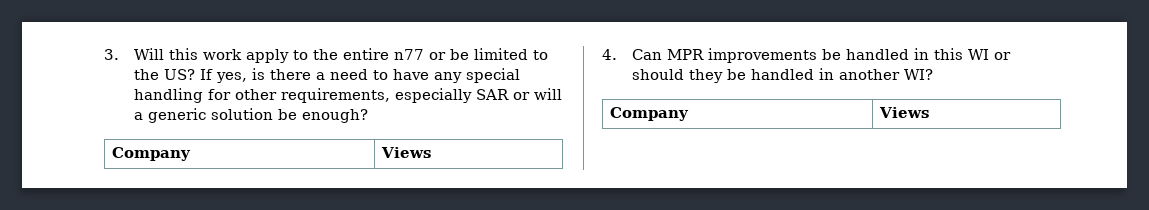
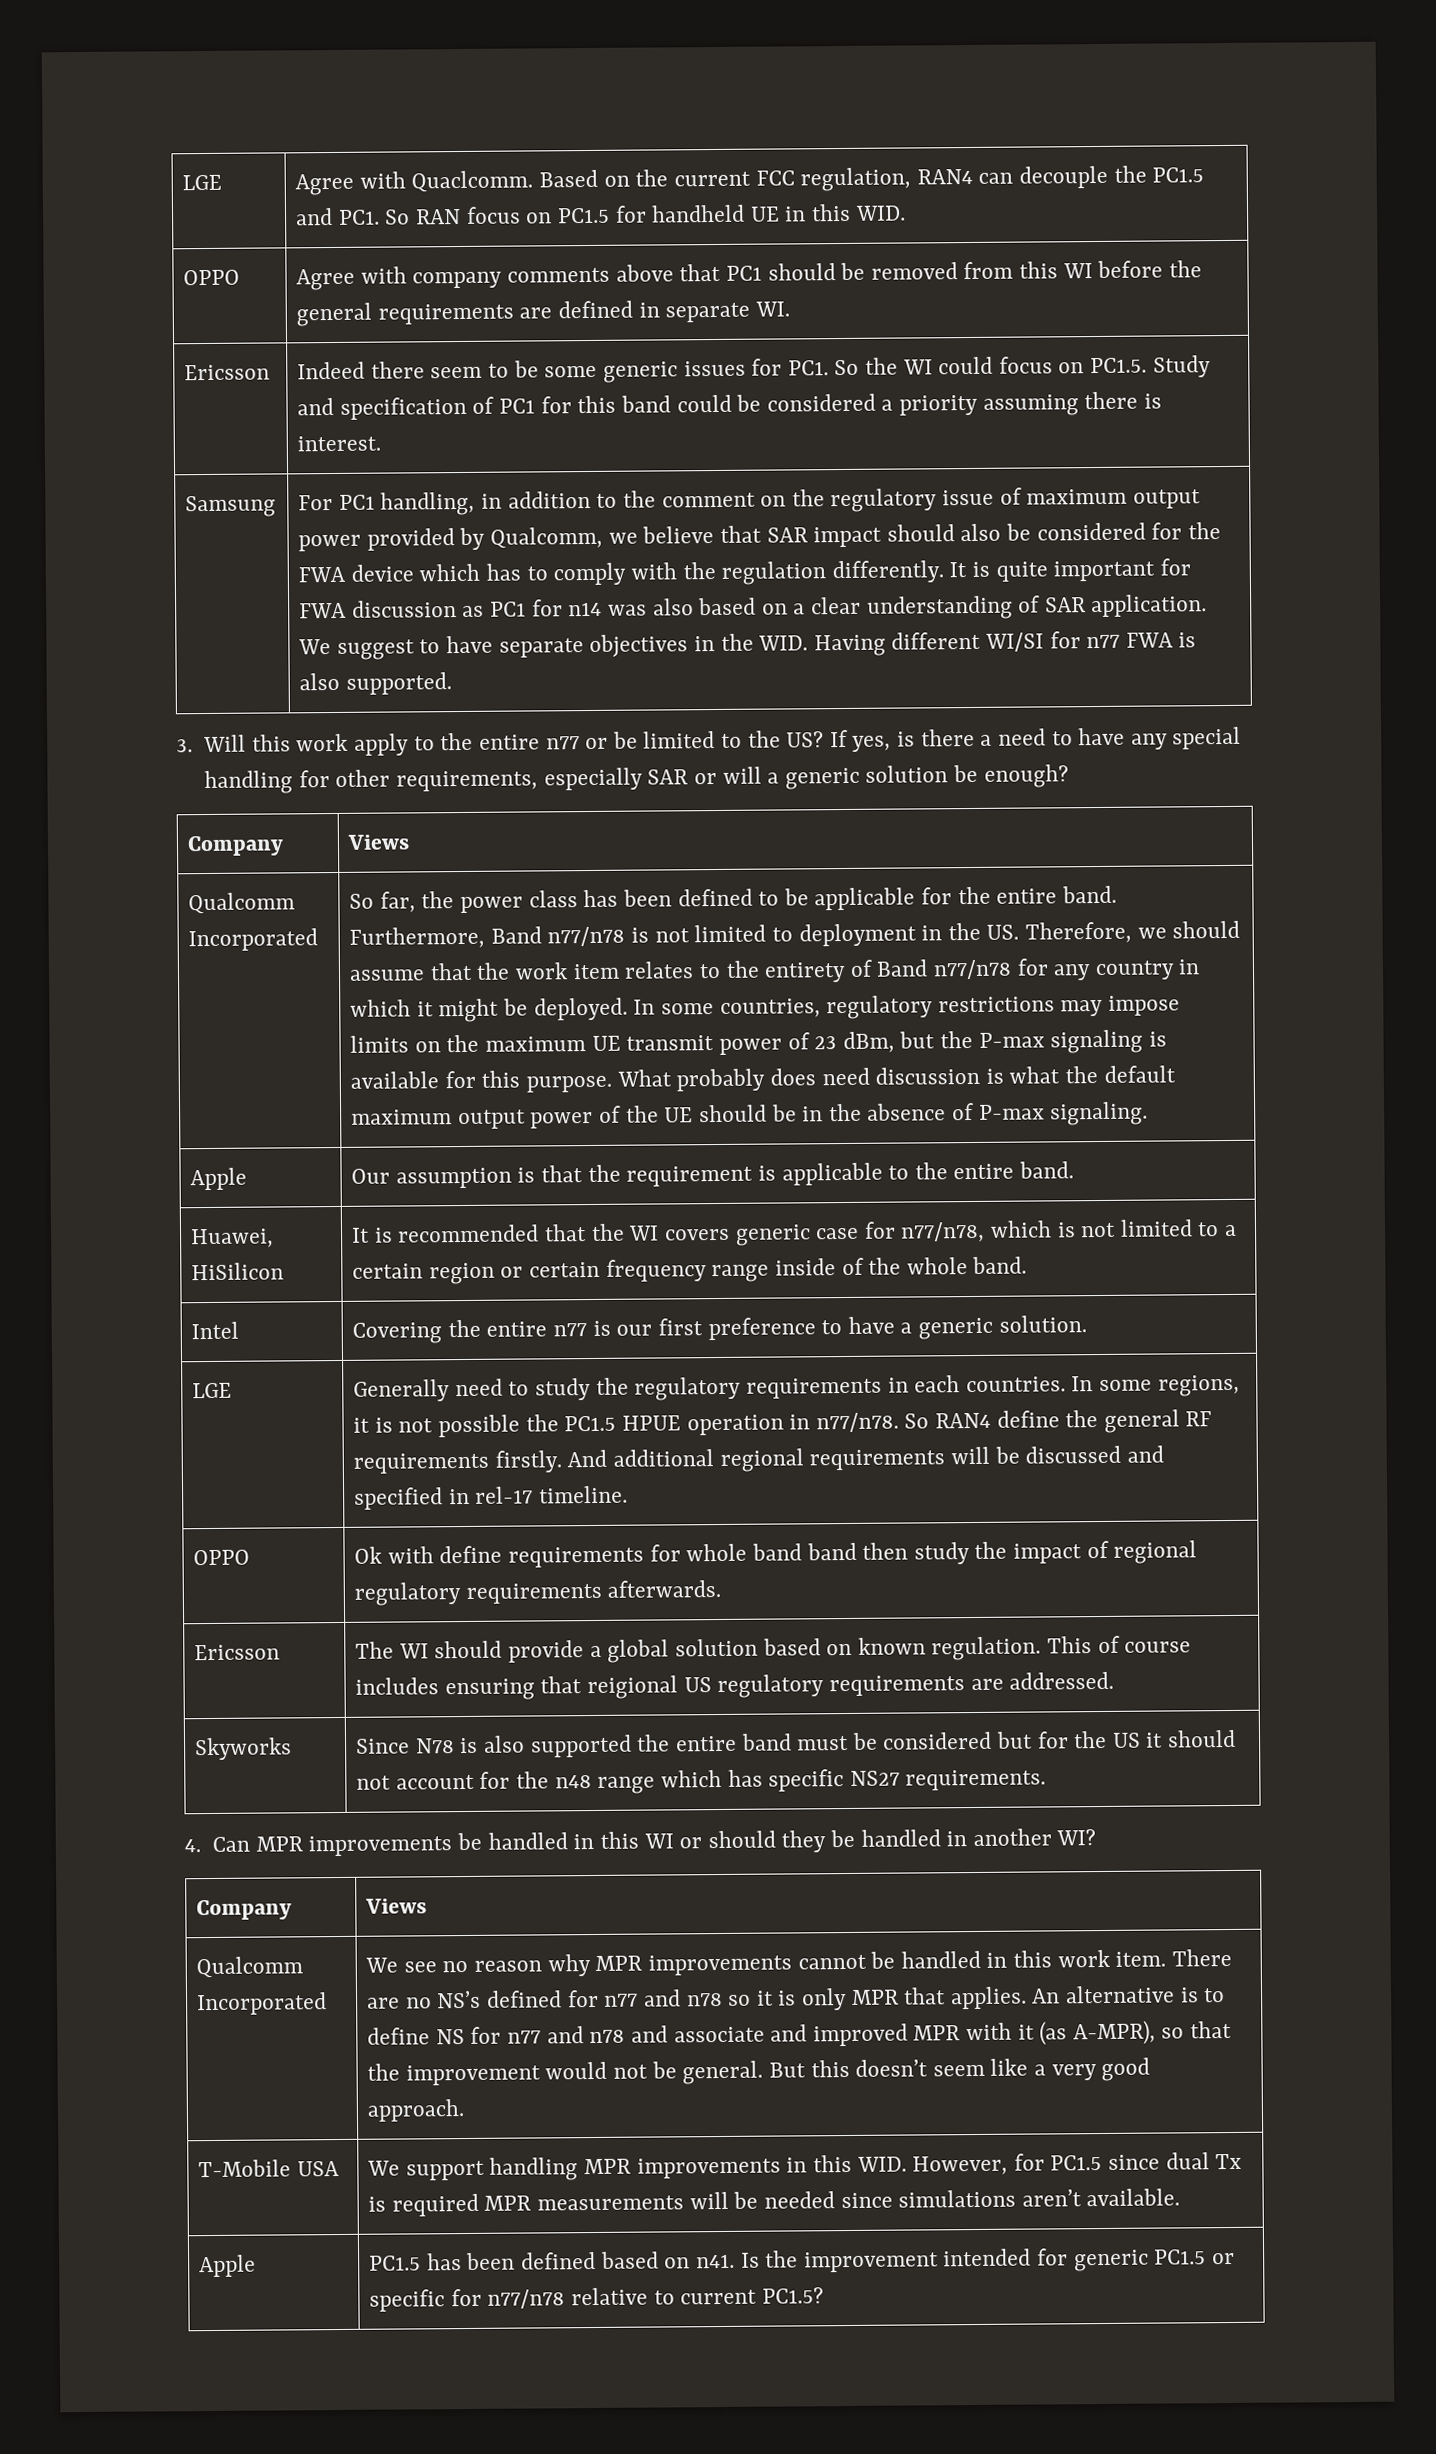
(104, 54) none -> [182,174,223,191] [295,165,1205,196] [295,203,906,226] [183,269,241,286] [296,260,1202,291] [296,300,790,327] [184,364,271,381] [297,355,1211,383] [297,391,1162,420] [297,435,382,452] [185,495,277,518] [298,487,1201,516] [298,522,1221,552] [298,558,1191,586] [299,594,1208,620] [298,631,1197,660] [299,672,452,695] LGE | Agree with Quaclcomm. Based on the current FCC regulation, RAN4 can decouple the PC1.5 and PC1. So RAN focus on PC1.5 for handheld UE in this WID. // OPPO | Agree with company comments above that PC1 should be removed from this WI before the general requirements are defined in separate WI. // Ericsson | Indeed there seem to be some generic issues for PC1. So the WI could focus on PC1.5. Study and specification of PC1 for this band could be considered a priority assuming there is interest. // Samsung | For PC1 handling, in addition to the comment on the regulatory issue of maximum output power provided by Qualcomm, we believe that SAR impact should also be considered for the FWA device which has to comply with the regulation differently. It is quite important for FWA discussion as PC1 for n14 was also based on a clear understanding of SAR application. We suggest to have separate objectives in the WID. Having different WI/SI for n77 FWA is also supported. //
(432, 152) none -> [188,892,296,915] [188,928,319,952] [349,885,1117,914] [349,920,1241,949] [349,958,1201,983] [350,995,1180,1023] [350,1029,1167,1055] [350,1065,1176,1093] [351,1101,1149,1130] [190,1167,248,1191] [351,1161,1074,1189] [191,1228,275,1249] [191,1262,285,1281] [351,1219,1238,1246] [352,1256,1028,1285] [191,1321,240,1340] [352,1315,1087,1344] [192,1382,233,1399] [353,1374,1240,1402] [353,1409,1213,1438] [353,1445,1164,1474] [354,1485,629,1510] [193,1549,251,1566] [354,1540,1198,1568] [354,1579,722,1606] [194,1644,281,1661] [355,1635,1192,1663] [355,1671,1115,1701] [194,1737,293,1761] [356,1729,1237,1758] [356,1769,1047,1794] // Qualcomm Incorporated | So far, the power class has been defined to be applicable for the entire band. Furthermore, Band n77/n78 is not limited to deployment in the US. Therefore, we should assume that the work item relates to the entirety of Band n77/n78 for any country in which it might be deployed. In some countries, regulatory restrictions may impose limits on the maximum UE transmit power of 23 dBm, but the P-max signaling is available for this purpose. What probably does need discussion is what the default maximum output power of the UE should be in the absence of P-max signaling. // Apple | Our assumption is that the requirement is applicable to the entire band. // Huawei, HiSilicon | It is recommended that the WI covers generic case for n77/n78, which is not limited to a certain region or certain frequency range inside of the whole band. // Intel | Covering the entire n77 is our first preference to have a generic solution. // LGE | Generally need to study the regulatory requirements in each countries. In some regions, it is not possible the PC1.5 HPUE operation in n77/n78. So RAN4 define the general RF requirements firstly. And additional regional requirements will be discussed and specified in rel-17 timeline. // OPPO | Ok with define requirements for whole band band then study the impact of regional regulatory requirements afterwards. // Ericsson | The WI should provide a global solution based on known regulation. This of course includes ensuring that reigional US regulatory requirements are addressed. // Skyworks | Since N78 is also supported the entire band must be considered but for the US it should not account for the n48 range which has specific NS27 requirements.
(930, 112) none -> [196,1956,304,1979] [197,1992,328,2016] [365,1948,1232,1977] [367,1985,1226,2011] [367,2020,1233,2047] [367,2057,1151,2086] [367,2099,466,2122] [198,2159,340,2178] [367,2152,1243,2181] [368,2188,1181,2217] [199,2254,257,2278] [369,2248,1235,2273] [369,2287,824,2312] // Qualcomm Incorporated | We see no reason why MPR improvements cannot be handled in this work item. There are no NS’s defined for n77 and n78 so it is only MPR that applies. An alternative is to define NS for n77 and n78 and associate and improved MPR with it (as A-MPR), so that the improvement would not be general. But this doesn’t seem like a very good approach. // T-Mobile USA | We support handling MPR improvements in this WID. However, for PC1.5 since dual Tx is required MPR measurements will be needed since simulations aren’t available. // Apple | PC1.5 has been defined based on n41. Is the improvement intended for generic PC1.5 or specific for n77/n78 relative to current PC1.5?

